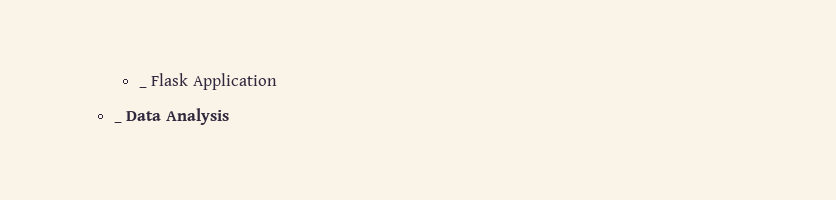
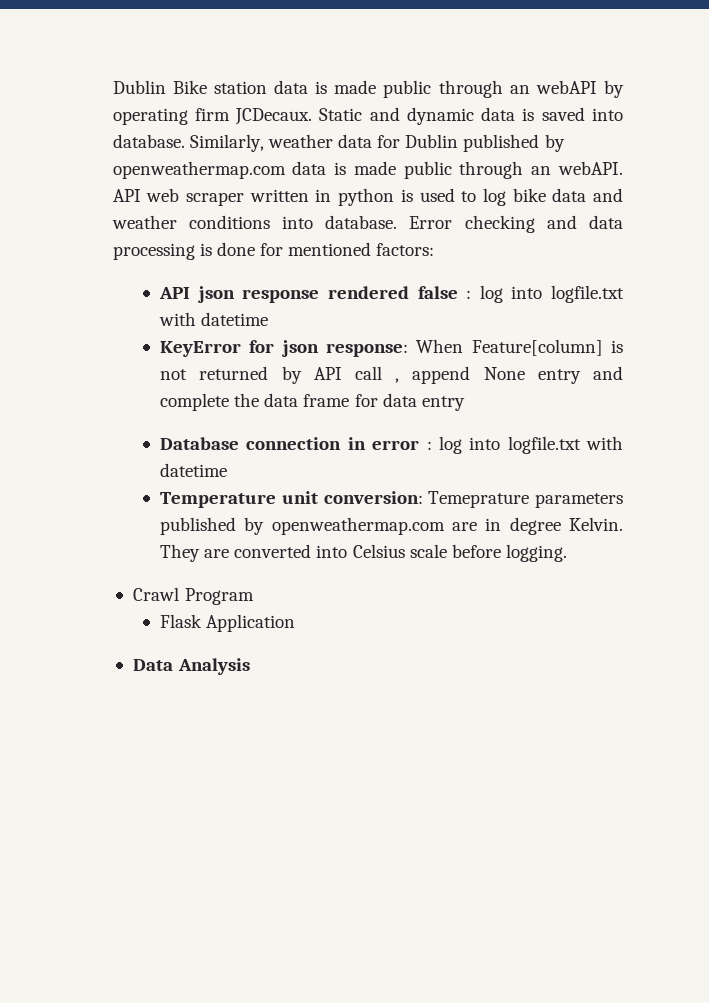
[138,86,147,88] _ -> [112,80,624,98] [112,107,624,125] [112,134,565,152] [112,161,623,179] [112,188,624,206] [111,215,623,233] [112,242,435,260] [159,285,624,303] [159,312,269,326] [160,339,623,357] [160,366,624,384] [160,393,465,411] [160,436,623,454] [160,463,228,477] [160,491,623,508] [160,517,623,535] [160,544,567,562] [133,587,254,605] Dublin Bike station data is made public through an webAPI by operating firm JCDecaux. Static and dynamic data is saved into database. Similarly, weather data for Dublin published by openweathermap.com data is made public through an webAPI. API web scraper written in python is used to log bike data and weather conditions into database. Error checking and data processing is done for mentioned factors: // API json response rendered false : log into logfile.txt with datetime // KeyError for json response: When Feature[column] is not returned by API call , append None entry and complete the data frame for data entry // Database connection in error : log into logfile.txt with datetime // Temperature unit conversion: Temeprature parameters published by openweathermap.com are in degree Kelvin. They are converted into Celsius scale before logging. // Crawl Program //
[113,121,122,123] _ -> (296, 623) none

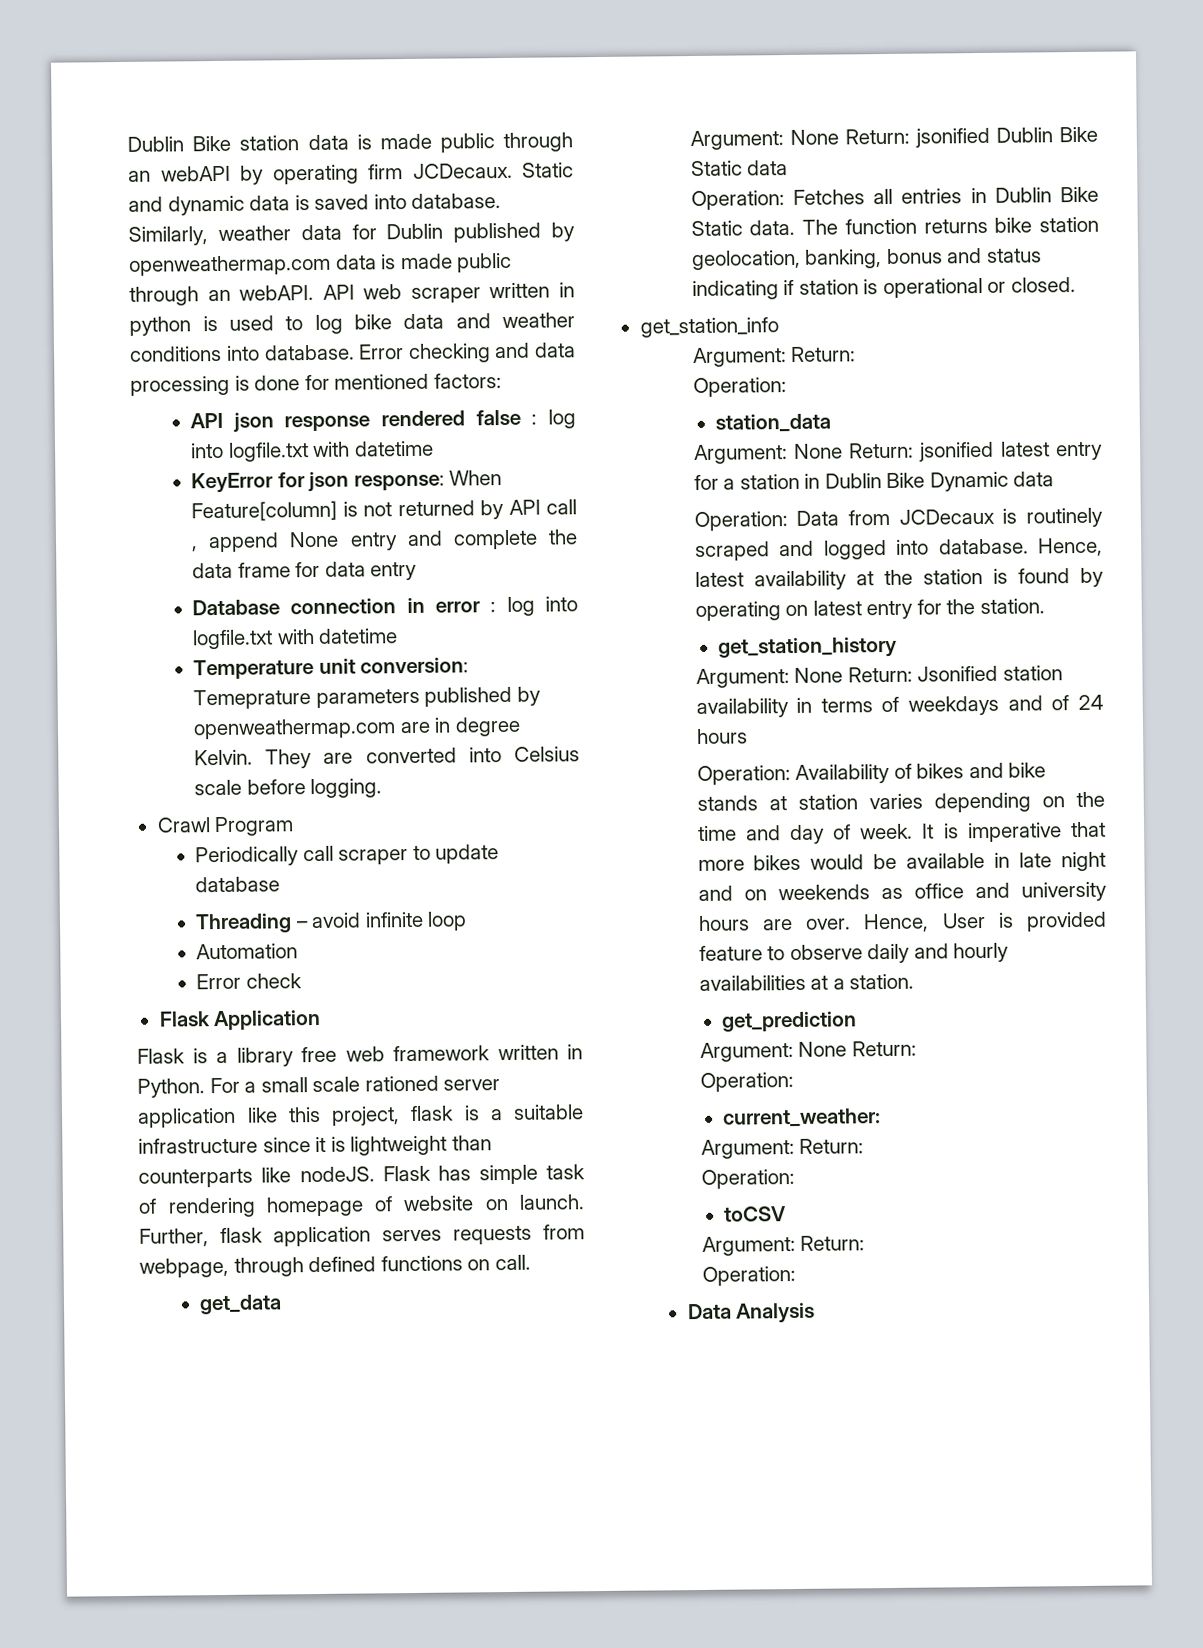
[160,614,296,632] Flask Application -> [195,844,500,867] [195,876,281,893] [195,911,468,934] [196,943,299,960] [196,973,302,990] [158,1009,322,1031] [137,1044,583,1067] [137,1075,501,1098] [137,1104,584,1128] [138,1135,492,1156] [138,1164,585,1188] [138,1194,585,1218] [139,1224,585,1247] [139,1254,531,1278] [199,1294,283,1315] [689,126,1098,151] [690,160,789,177] [690,186,1099,211] [690,216,1099,237] [691,247,1042,271] [691,277,1076,301] [639,317,779,338] [692,346,857,368] [692,377,787,398] [715,413,832,433] [693,441,1103,465] [693,471,1055,492] [693,507,1103,532] [694,537,1103,562] [694,567,1104,591] [694,598,1045,622] [718,636,898,659] [695,665,1063,689] [695,694,1104,719] [696,728,748,745] [696,762,1047,786] [696,791,1105,813] [697,821,1106,845] [697,851,1106,872] [697,881,1107,902] [697,911,1107,933] [698,942,1010,964] [698,973,915,991] [721,1011,858,1032] [699,1040,917,1062] [699,1072,794,1092] [722,1108,882,1128] [700,1138,865,1159] [700,1168,795,1189] [724,1206,787,1222] [701,1235,866,1256] [701,1265,796,1286] Periodically call scraper to update database // Threading – avoid infinite loop // Automation // Error check // Flask Application // Flask is a library free web framework written in Python. For a small scale rationed server application like this project, flask is a suitable infrastructure since it is lightweight than counterparts like nodeJS. Flask has simple task of rendering homepage of website on launch. Further, flask application serves requests from webpage, through defined functions on call. // get_data // Argument: None Return: jsonified Dublin Bike Static data // Operation: Fetches all entries in Dublin Bike Static data. The function returns bike station geolocation, banking, bonus and status indicating if station is operational or closed. // get_station_info // Argument: Return: // Operation: // station_data // Argument: None Return: jsonified latest entry for a station in Dublin Bike Dynamic data // Operation: Data from JCDecaux is routinely scraped and logged into database. Hence, latest availability at the station is found by operating on latest entry for the station. // get_station_history // Argument: None Return: Jsonified station availability in terms of weekdays and of 24 hours // Operation: Availability of bikes and bike stands at station varies depending on the time and day of week. It is imperative that more bikes would be available in late night and on weekends as office and university hours are over. Hence, User is provided feature to observe daily and hourly availabilities at a station. // get_prediction // Argument: None Return: // Operation: // current_weather: // Argument: Return: // Operation: // toCSV // Argument: Return: // Operation:

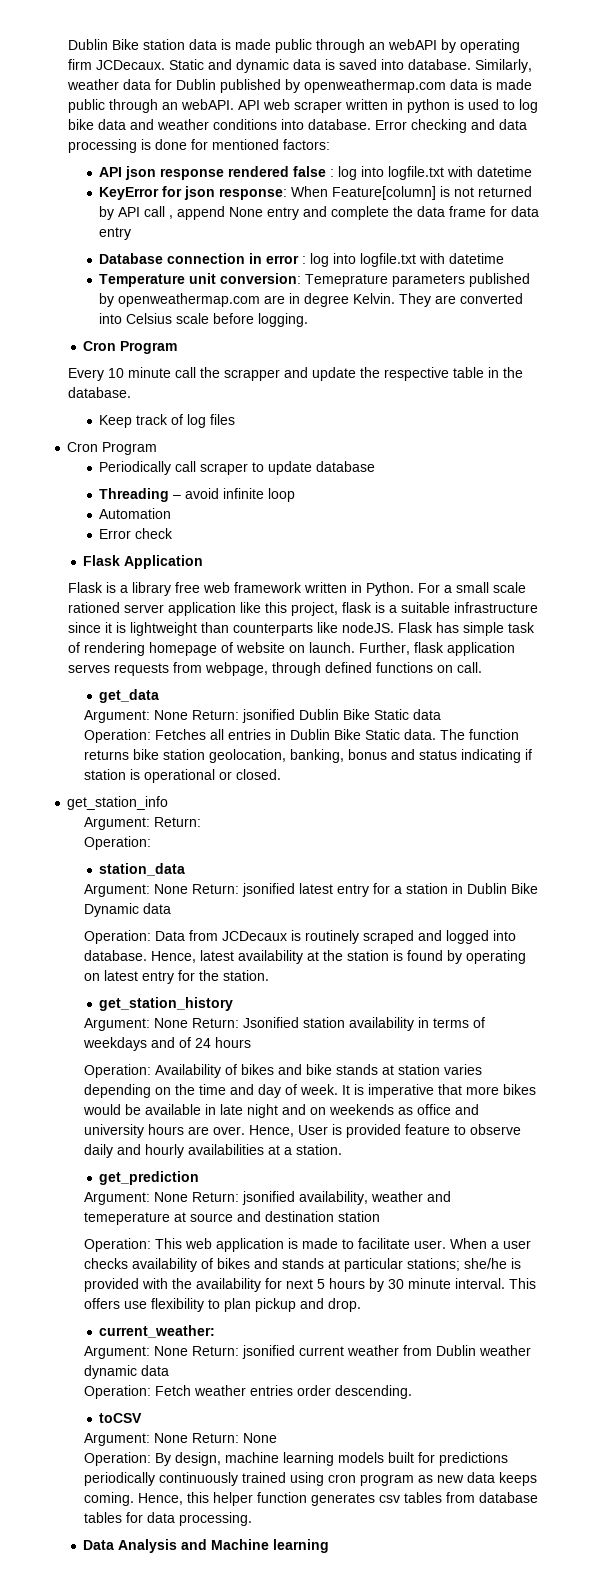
[156,817,211,833] Crawl -> [83,341,178,354] [68,367,524,381] [68,387,132,398] [99,414,236,428] [67,442,99,452] Cron Program // Every 10 minute call the scrapper and update the respective table in the database. // Keep track of log files // Cron
[699,1072,794,1092] // Operation: -> [242,1191,452,1205] [84,1211,381,1225] [84,1238,532,1252] [84,1258,522,1272] [84,1278,537,1292] [84,1298,362,1312] jsonified availability, weather and temeperature at source and destination station // Operation: This web application is made to facilitate user. When a user checks availability of bikes and stands at particular stations; she/he is provided with the availability for next 5 hours by 30 minute interval. This offers use flexibility to plan pickup and drop.
[700,1138,865,1159] [700,1168,795,1189] Argument: Return: // Operation: -> [84,1345,532,1359] [84,1365,170,1379] [84,1385,413,1399] Argument: None Return: jsonified current weather from Dublin weather dynamic data // Operation: Fetch weather entries order descending.
[701,1235,866,1256] [701,1265,796,1286] Argument: Return: // Operation: -> [84,1433,278,1446] [84,1452,509,1466] [84,1472,538,1486] [84,1492,539,1506] [84,1512,253,1526] Argument: None Return: None // Operation: By design, machine learning models built for predictions periodically continuously trained using cron program as new data keeps coming. Hence, this helper function generates csv tables from database tables for data processing.
(816, 1313) none -> [181,1539,330,1553] and Machine learning

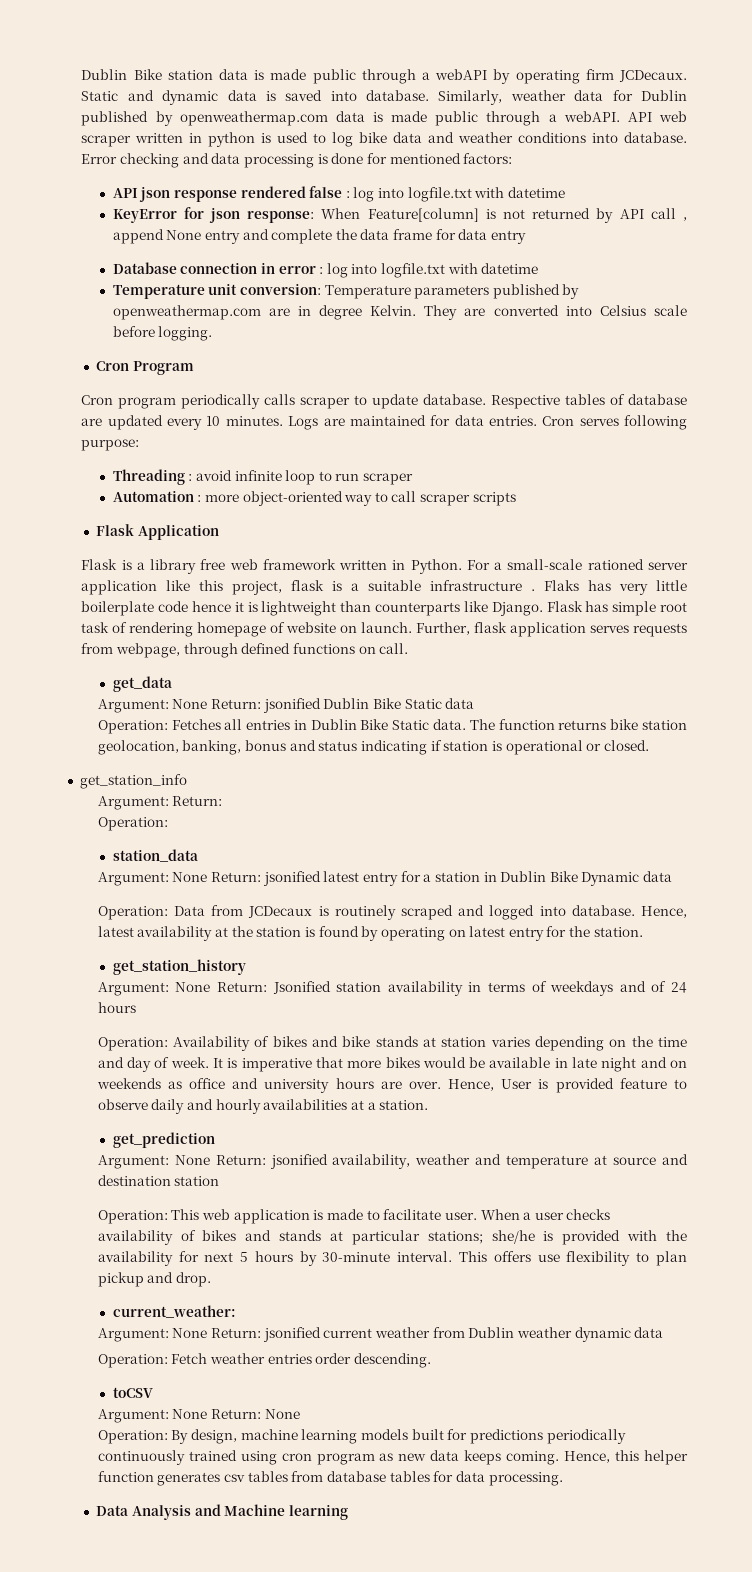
[369,42,386,50] an -> [421,72,430,80] a
[162,102,179,110] an -> [548,114,557,122] a
[305,274,389,287] Temeprature -> [324,285,411,299] Temperature
[68,367,524,381] [68,387,132,398] [99,414,236,428] [67,442,158,455] [99,461,376,475] Every 10 minute call the scrapper and update the respective table in the database. // Keep track of log files // Cron Program // Periodically call scraper to update database -> [81,394,687,409] [81,415,687,430] [81,439,140,451] Cron program periodically calls scraper to update database. Respective tables of database are updated every 10 minutes. Logs are maintained for data entries. Cron serves following purpose:
[173,495,182,499] – -> [188,474,193,481] :
[99,508,172,519] [99,528,174,539] // Automation // Error check -> [318,471,414,485] [112,491,516,506] to run scraper // Automation : more object-oriented way to call scraper scripts
[456,582,527,593] small scale -> [507,559,583,570] small-scale
[68,622,102,633] since -> [531,580,687,595] [81,601,232,616] . Flaks has very little boilerplate code hence
[342,622,395,633] nodeJS. -> [491,602,543,616] Django.
(505, 629) none -> [660,602,687,612] root
[84,1212,171,1225] temeperature -> [506,1155,589,1169] temperature
[388,1278,452,1289] 30 minute -> [322,1252,391,1262] 30-minute

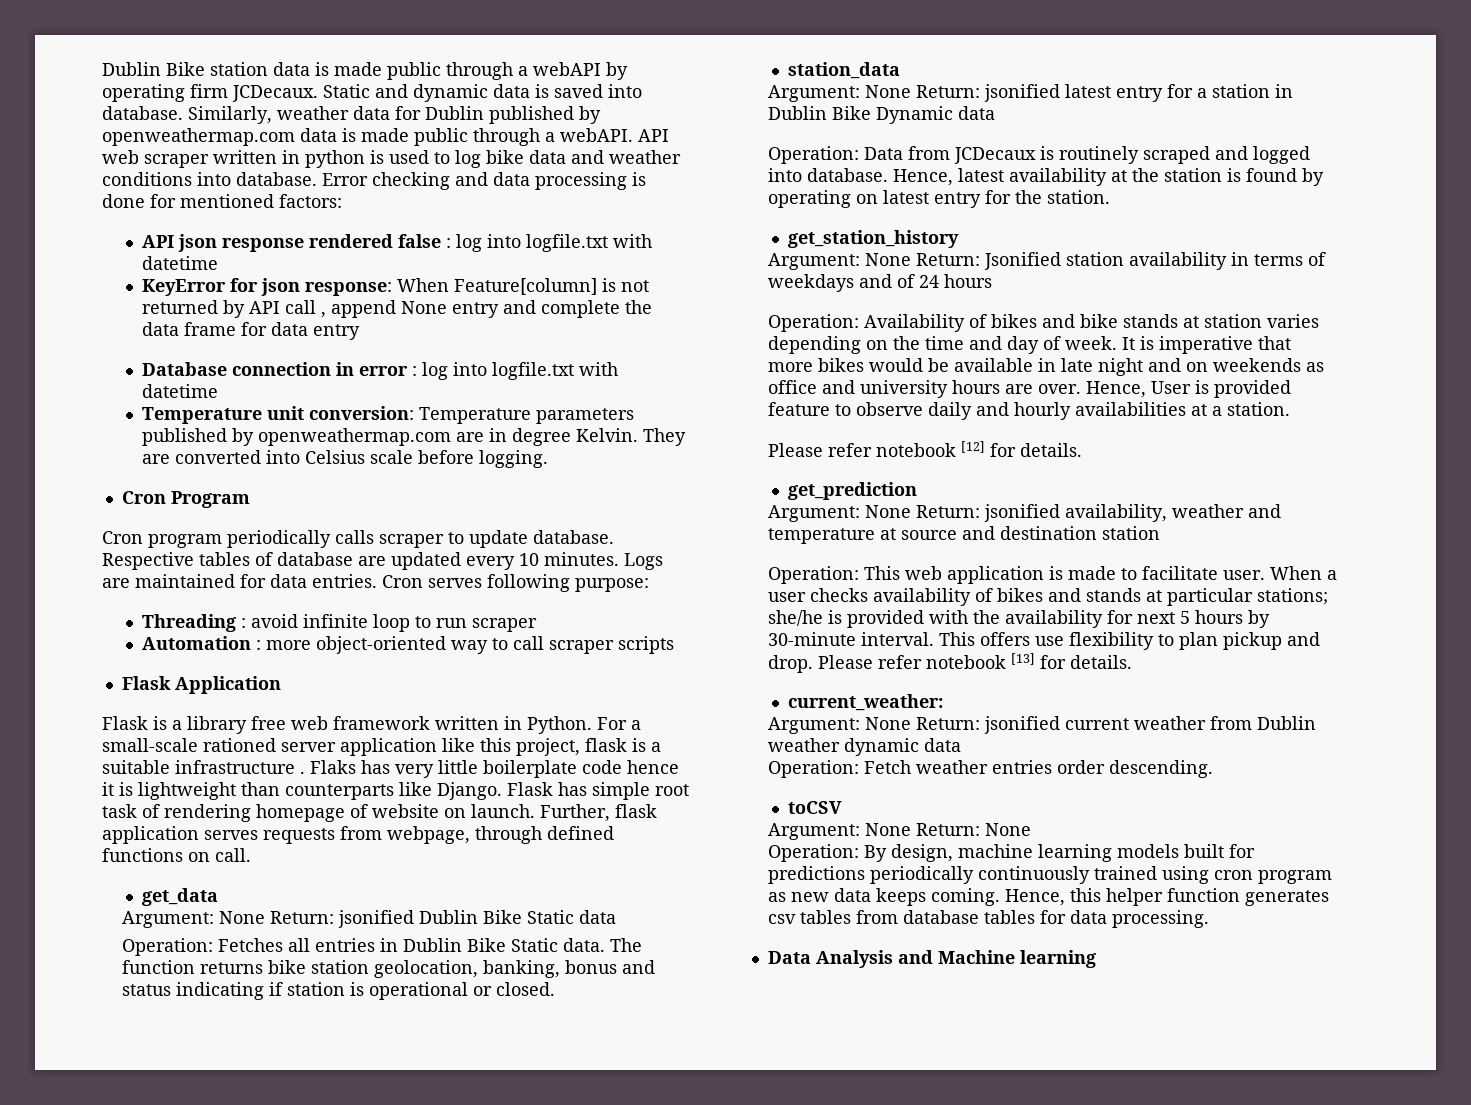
[79,774,187,789] [97,796,223,810] [97,817,168,831] // get_station_info // Argument: Return: // Operation: -> (556, 989) none
(429, 1105) none -> [768,441,1083,457] // Please refer notebook [12] for details.
(212, 1279) none -> [818,653,1133,669] Please refer notebook [13] for details.

